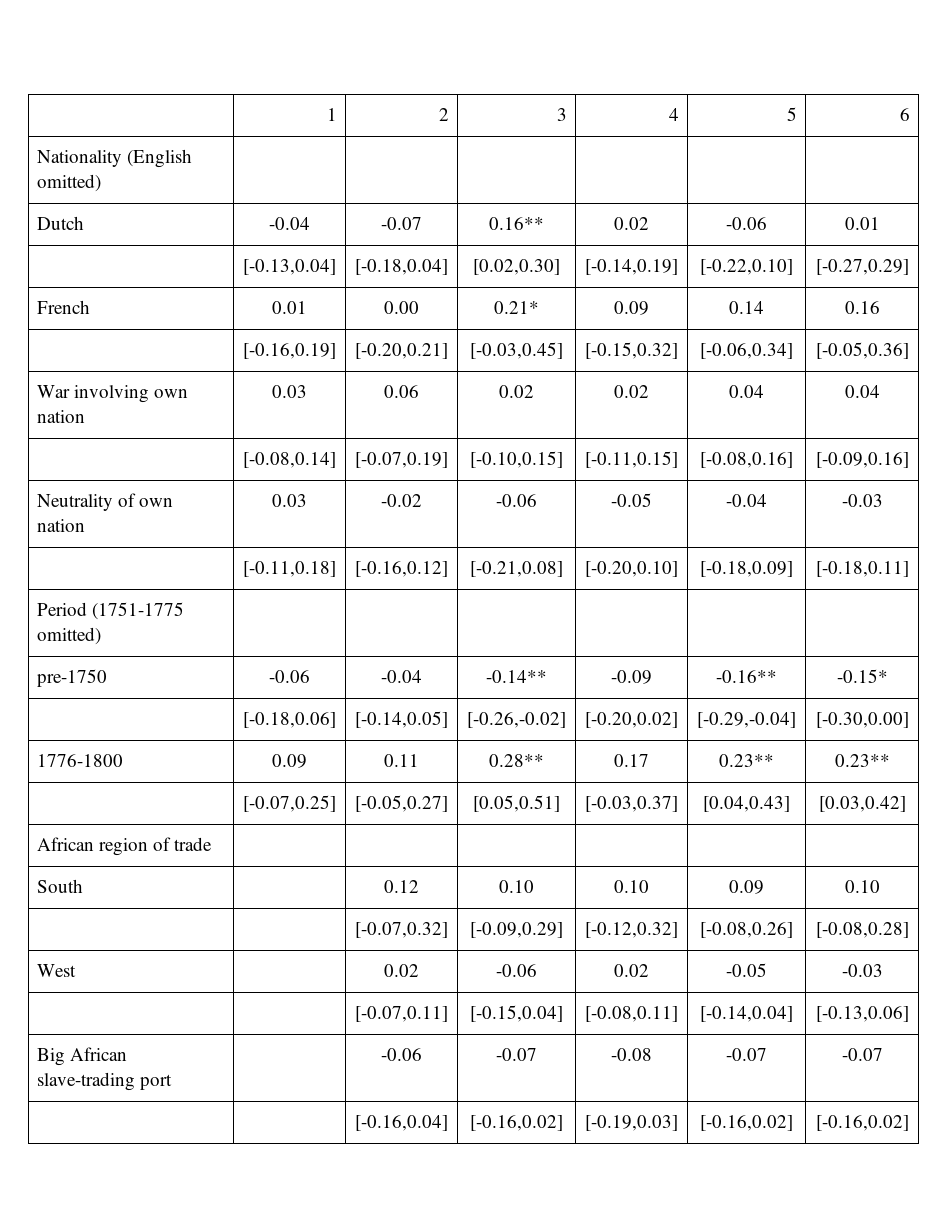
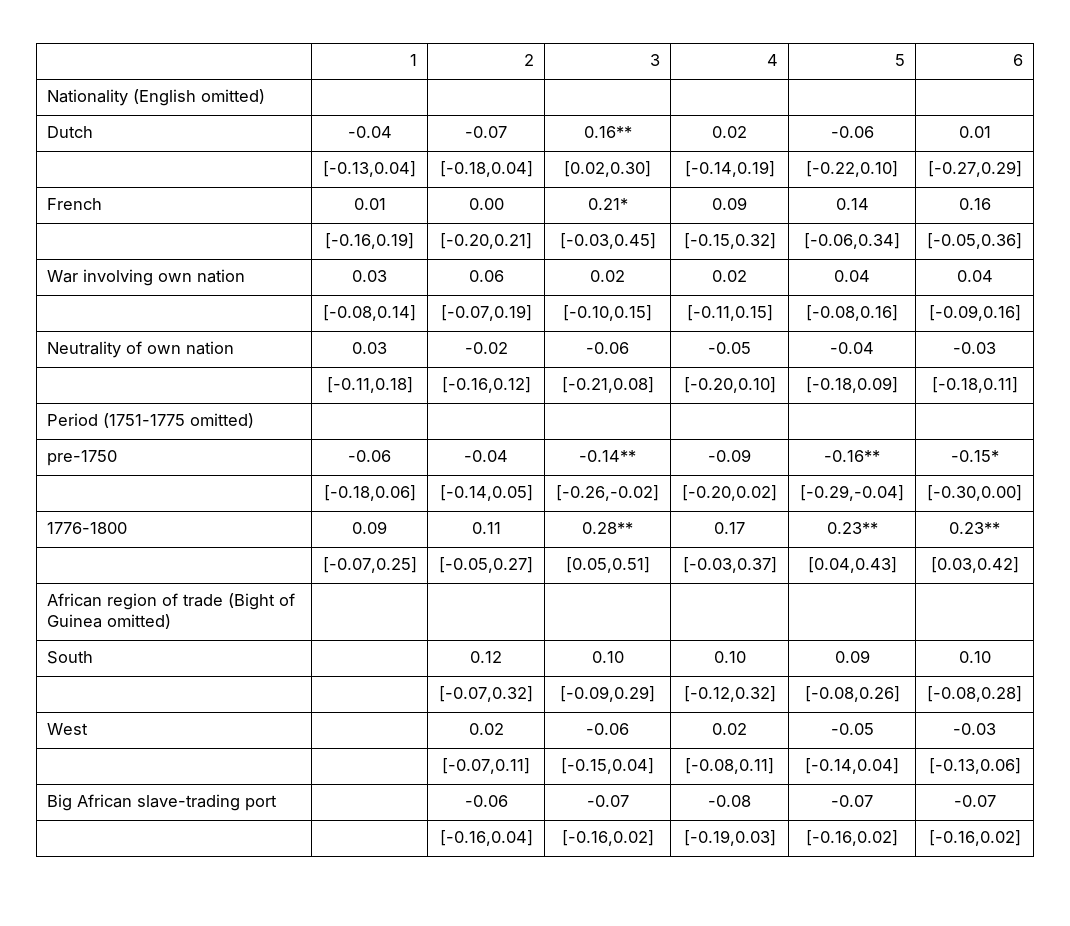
(213, 844) none -> [227,593,295,610] [46,614,171,629] (Bight of Guinea omitted)

